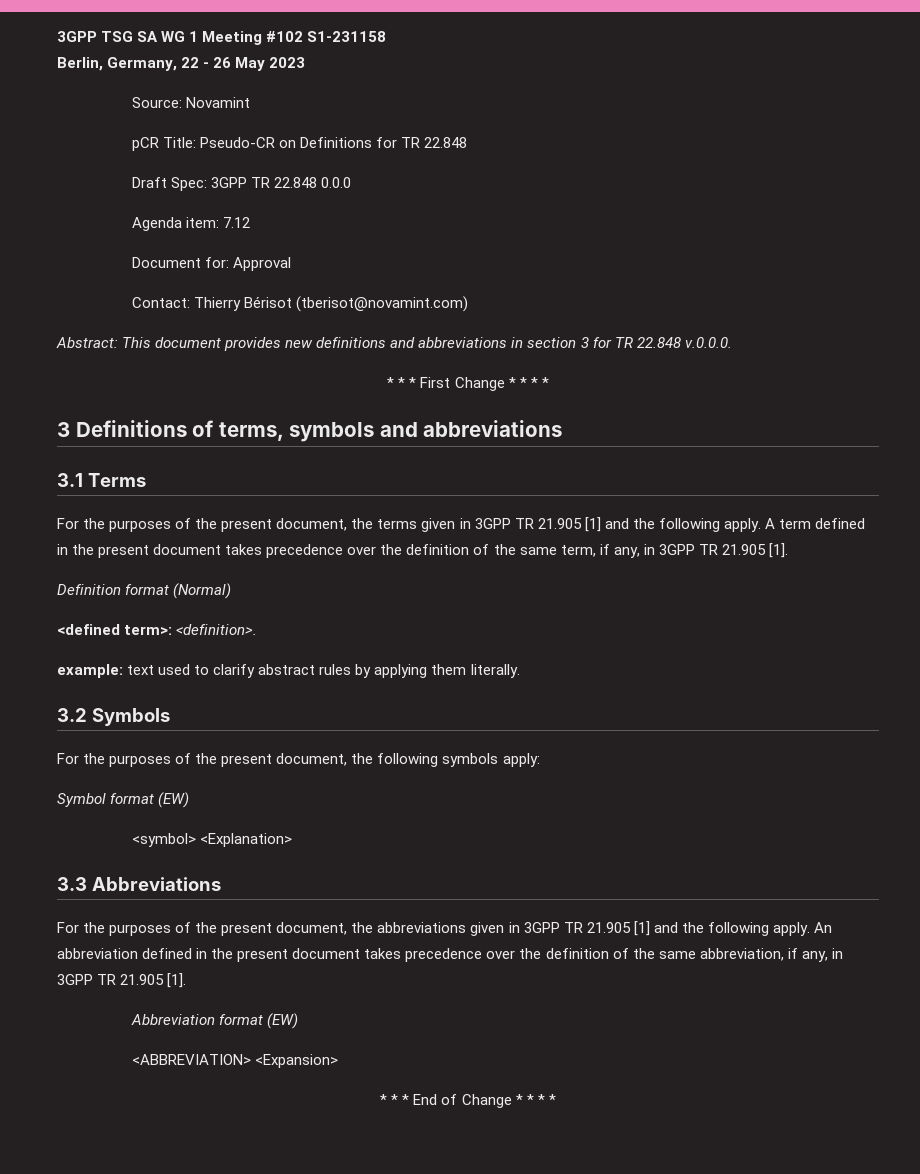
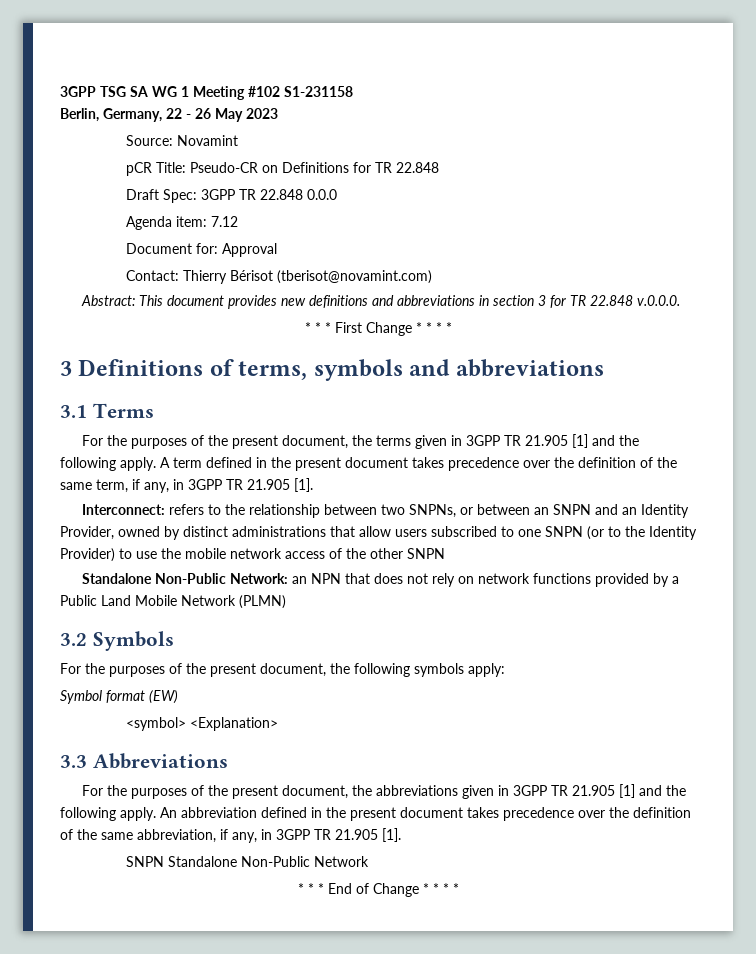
[57,583,232,599] [57,624,258,635] [57,664,520,678] Definition format (Normal) // <defined term>: <definition>. // example: text used to clarify abstract rules by applying them literally. -> [81,504,689,518] [60,526,697,540] [60,548,445,562] [81,573,679,587] [60,595,286,609] Interconnect: refers to the relationship between two SNPNs, or between an SNPN and an Identity Provider, owned by distinct administrations that allow users subscribed to one SNPN (or to the Identity Provider) to use the mobile network access of the other SNPN // Standalone Non-Public Network: an NPN that does not rely on network functions provided by a Public Land Mobile Network (PLMN)
[130,1013,299,1029] [131,1054,339,1068] Abbreviation format (EW) // <ABBREVIATION> <Expansion> -> [125,856,369,867] SNPN Standalone Non-Public Network

